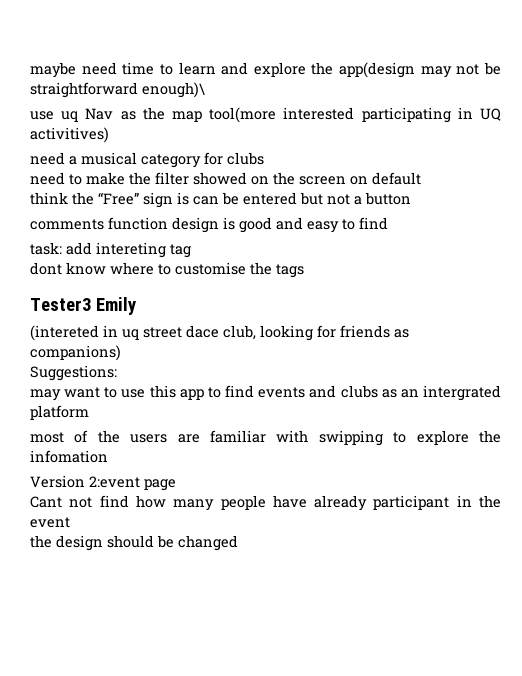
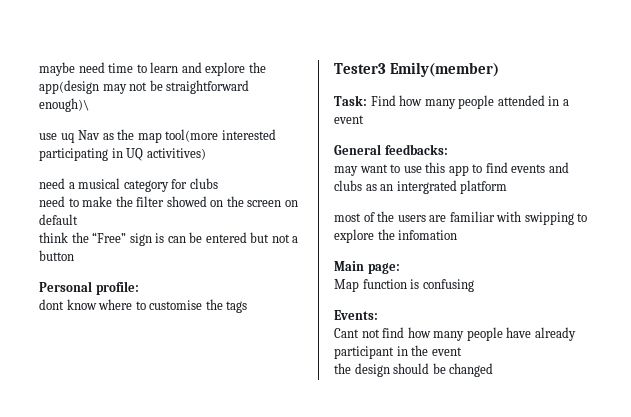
[30,217,388,233] [30,242,191,258] comments function design is good and easy to find // task: add intereting tag -> [39,281,139,295] Personal profile:
[95,297,136,315] [30,325,409,341] [30,345,121,361] [30,365,117,381] Emily // (intereted in uq street dace club, looking for friends as companions) // Suggestions: -> [390,62,500,77] [334,95,569,109] [334,115,364,124] [334,144,448,155] Emily(member) // Task: Find how many people attended in a event // General feedbacks:
[30,475,176,491] Version 2:event page -> [334,261,400,274] [334,279,474,292] [334,310,378,320] Main page: // Map function is confusing // Events:

